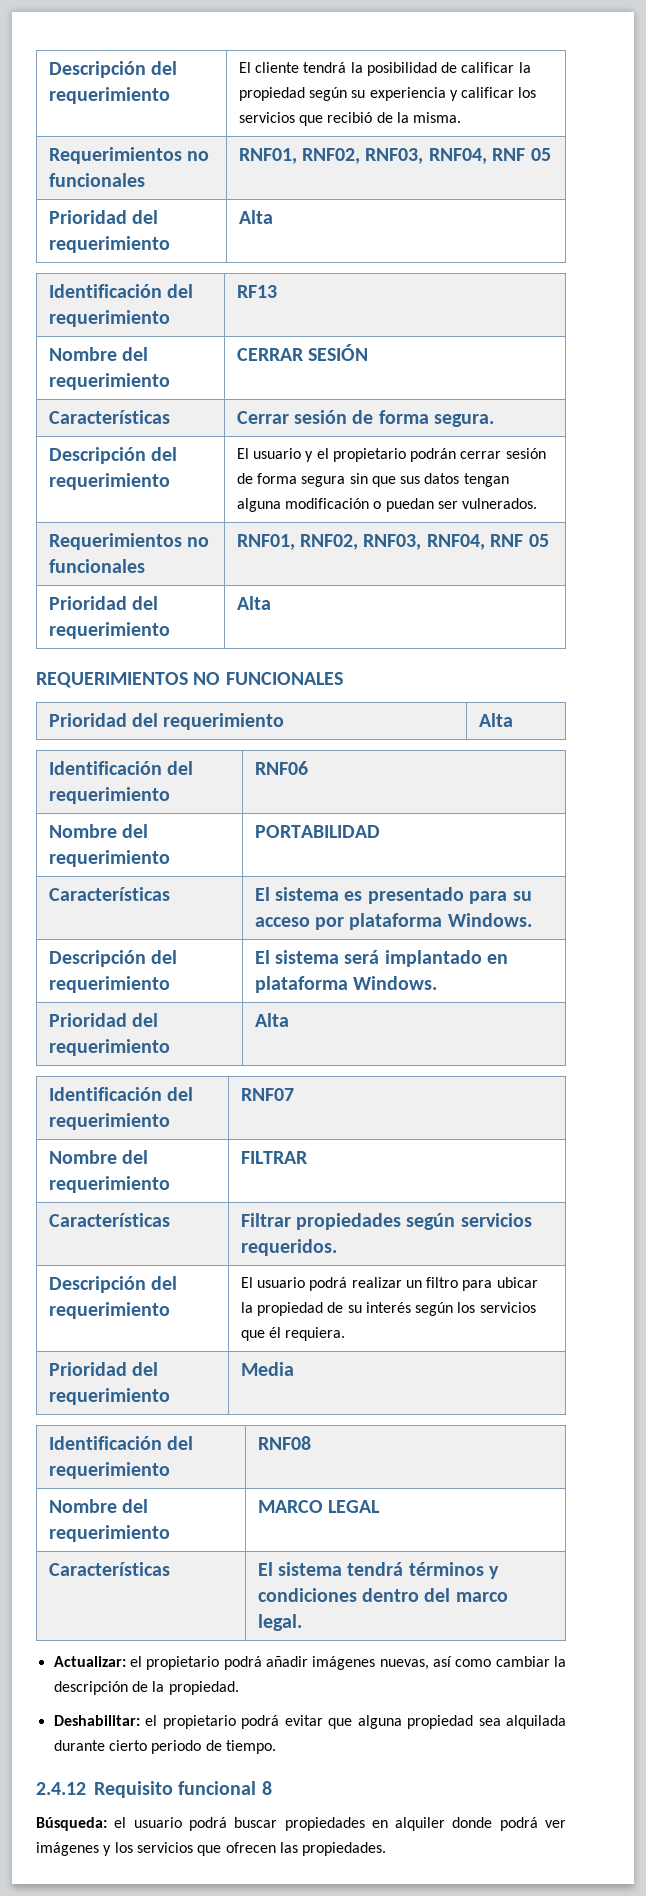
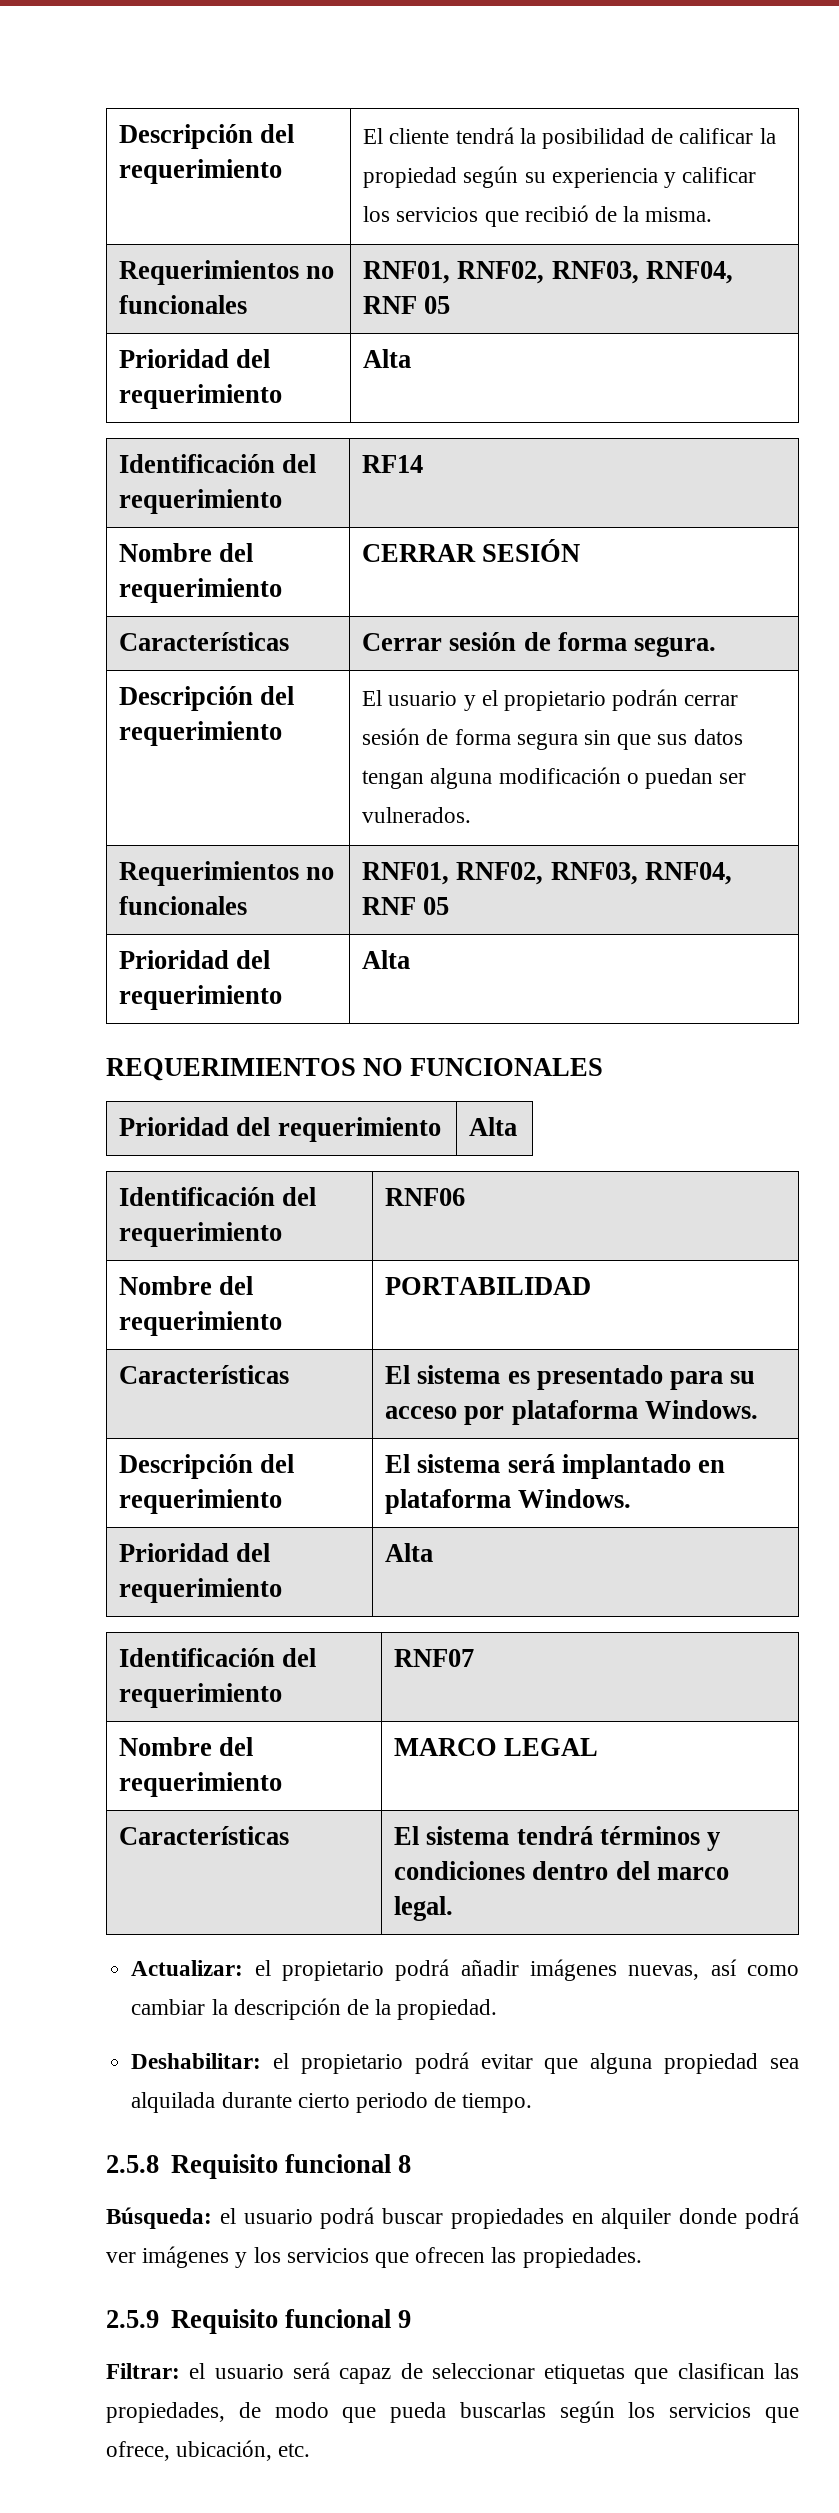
[236,285,277,298] RF13 -> [362,455,424,473] RF14
[48,1150,148,1164] [48,1176,170,1193] [240,1151,308,1164] [48,1213,170,1227] [240,1213,532,1230] [240,1239,337,1256] [48,1276,177,1293] [48,1302,170,1319] [240,1277,538,1291] [240,1302,536,1316] [240,1327,346,1341] [48,1362,158,1376] [48,1388,170,1405] [240,1362,294,1376] [48,1436,193,1450] [48,1462,170,1479] [257,1436,311,1450] // Nombre del requerimiento | FILTRAR // Características | Filtrar propiedades según servicios requeridos. // Descripción del requerimiento | El usuario podrá realizar un filtro para ubicar la propiedad de su interés según los servicios que él requiera. // Prioridad del requerimiento | Media // Identificación del requerimiento | RNF08 -> (475, 1658) none
[36,1782,86,1795] 2.4.12 -> [106,2155,159,2173] 2.5.8
(387, 1849) none -> [106,2309,411,2334] [106,2362,799,2384] [106,2401,800,2423] [106,2440,311,2461] // 2.5.9 Requisito funcional 9 // Filtrar: el usuario será capaz de seleccionar etiquetas que clasifican las propiedades, de modo que pueda buscarlas según los servicios que ofrece, ubicación, etc.

